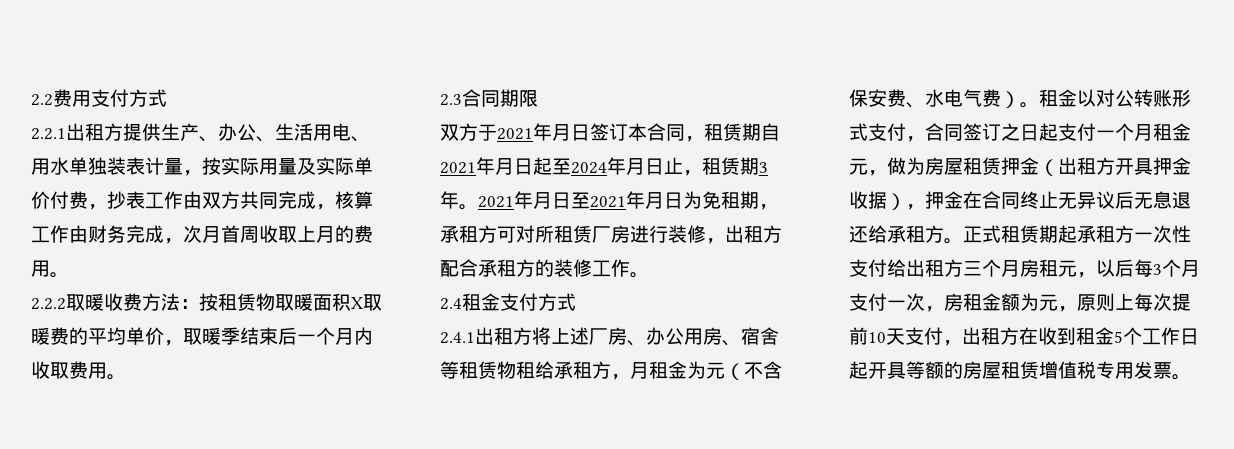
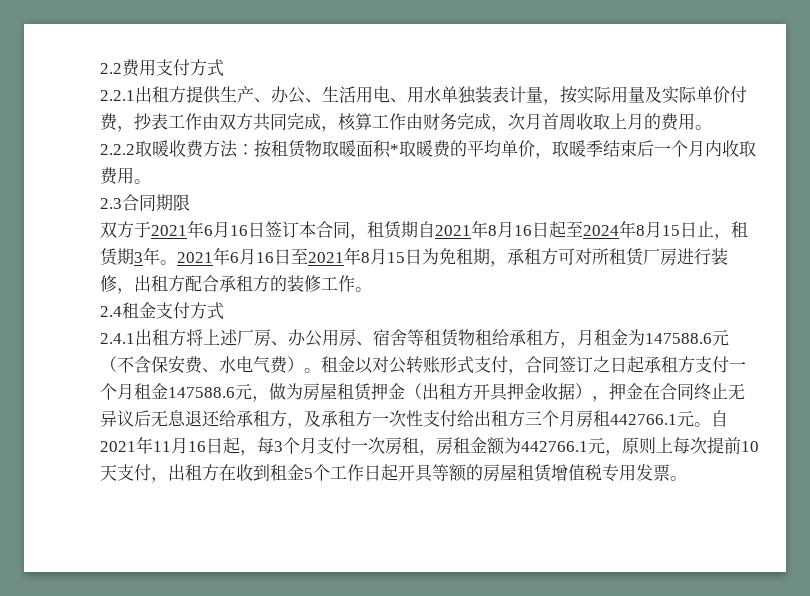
[351,297,363,309] X -> [390,144,399,155] *
[552,124,571,141] 月 -> [204,221,248,238] 6月16
[495,158,514,175] 月 -> [488,221,532,238] 8月16
[626,158,645,175] 月 -> [636,221,680,238] 8月15
[533,191,664,209] 月日至2021年月 -> [230,247,405,265] 6月16日至2021年8月15
(706, 370) none -> [645,333,712,344] 147588.6
(1058, 132) none -> [644,356,695,373] 承租方
(1191, 132) none -> [168,387,235,398] 147588.6
[944,225,1077,244] 。正式租赁期起 -> [287,410,321,429] ，及
[1058,259,1134,278] 元，以后 -> [610,410,728,427] [100,436,257,456] 442766.1元。自2021年11月16日起，
(925, 302) none -> [385,437,419,455] 房租
(1039, 302) none -> [521,441,588,452] 442766.1

